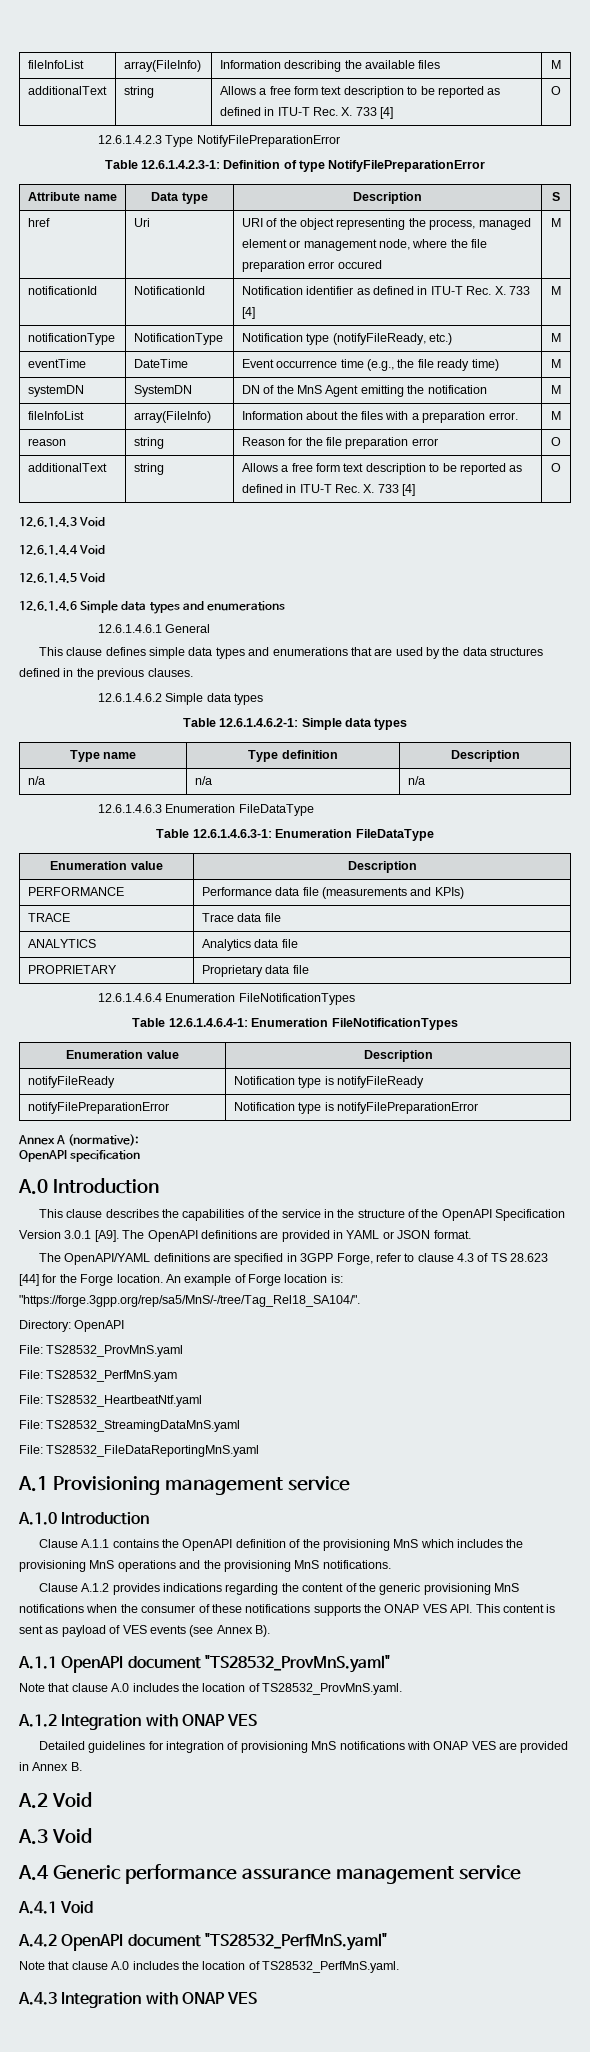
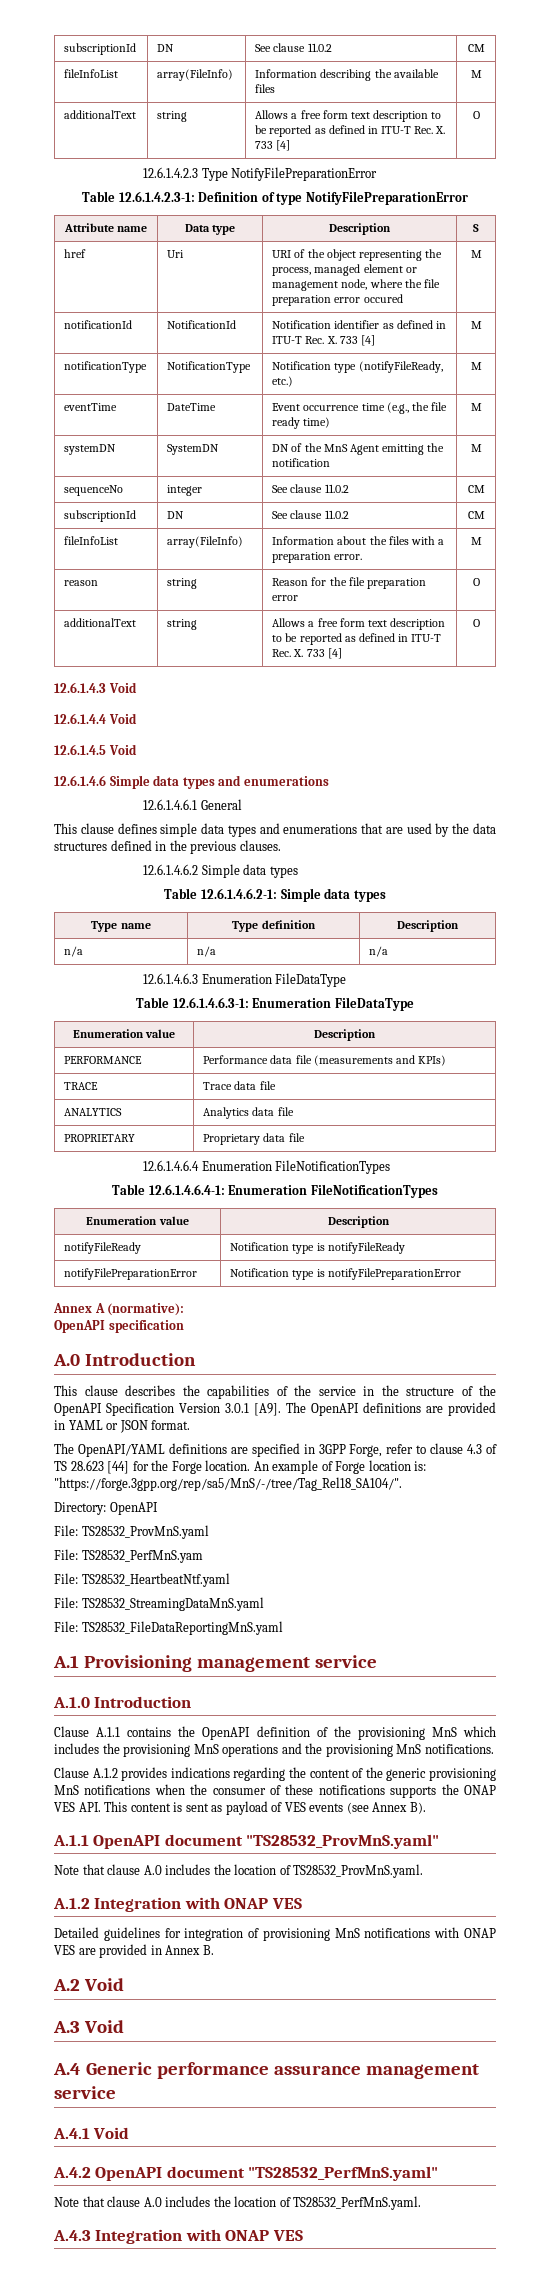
(27, 64) none -> [64,43,137,55] [157,44,175,52] [255,43,332,52] [467,44,485,52] subscriptionId | DN | See clause 11.0.2 | CM //
(561, 389) none -> [64,485,124,496] [167,485,203,496] [272,484,349,493] [467,485,485,493] [64,510,137,522] [167,511,185,519] [272,510,349,519] [467,511,485,519] // sequenceNo | integer | See clause 11.0.2 | CM // subscriptionId | DN | See clause 11.0.2 | CM

